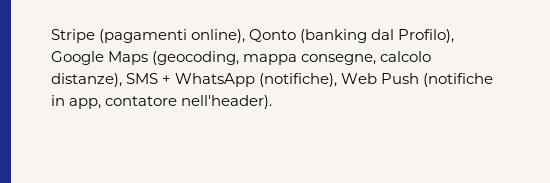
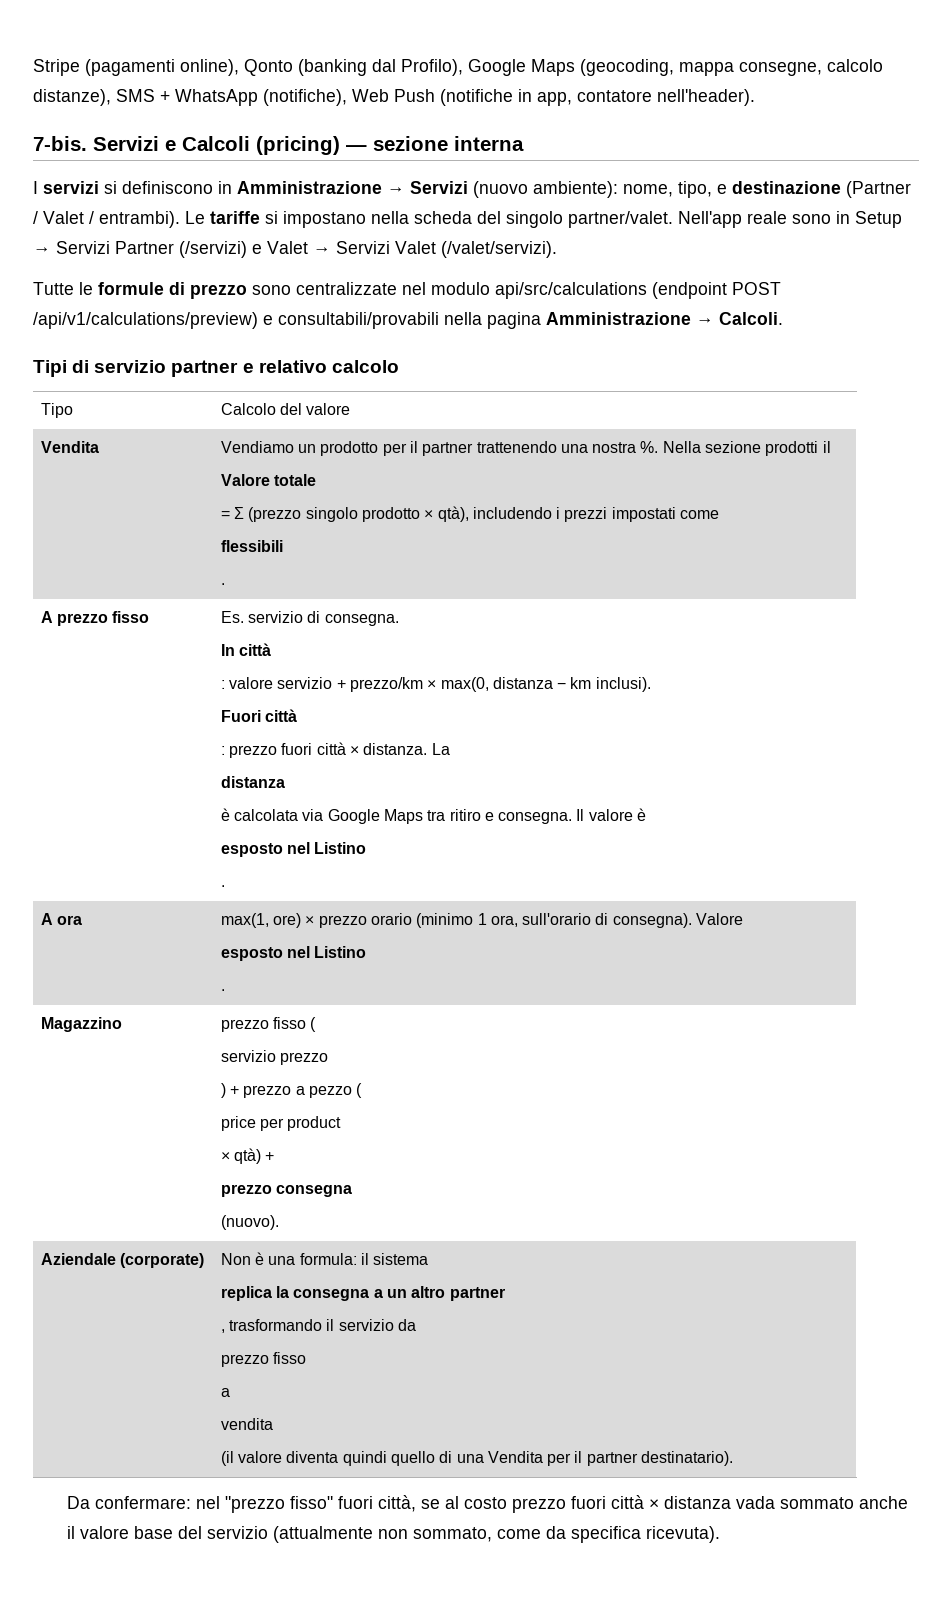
(273, 102) none -> [33,136,524,155] [33,181,911,198] [33,211,902,228] [33,241,557,258] [33,282,781,299] [33,312,783,329] [33,360,399,377] [40,403,73,418] [220,403,351,415] [40,441,99,453] [220,441,831,456] [220,474,316,486] [220,506,720,522] [220,540,283,552] [220,583,225,585] [40,611,150,626] [220,611,399,626] [220,643,271,656] [220,677,651,692] [220,709,297,722] [220,742,450,758] [220,776,285,788] [220,808,647,824] [220,842,367,857] [220,885,225,887] [40,913,82,925] [220,913,744,928] [220,946,367,961] [220,989,225,991] [40,1017,122,1032] [220,1017,317,1032] [220,1050,328,1065] [220,1083,363,1098] [220,1116,342,1131] [220,1148,275,1164] [220,1184,352,1197] [220,1215,279,1230] [40,1253,204,1268] [220,1252,429,1265] [220,1286,505,1301] [220,1319,416,1333] [220,1352,306,1367] [220,1388,230,1397] [220,1418,273,1430] [220,1451,734,1466] [66,1495,908,1513] [66,1526,720,1543] // 7-bis. Servizi e Calcoli (pricing) — sezione interna // I servizi si definiscono in Amministrazione → Servizi (nuovo ambiente): nome, tipo, e destinazione (Partner / Valet / entrambi). Le tariffe si impostano nella scheda del singolo partner/valet. Nell'app reale sono in Setup → Servizi Partner (/servizi) e Valet → Servizi Valet (/valet/servizi). // Tutte le formule di prezzo sono centralizzate nel modulo api/src/calculations (endpoint POST /api/v1/calculations/preview) e consultabili/provabili nella pagina Amministrazione → Calcoli. // Tipi di servizio partner e relativo calcolo // Tipo | Calcolo del valore // Vendita | Vendiamo un prodotto per il partner trattenendo una nostra %. Nella sezione prodotti il // Valore totale // = Σ (prezzo singolo prodotto × qtà), includendo i prezzi impostati come // flessibili // . // A prezzo fisso | Es. servizio di consegna. // In città // : valore servizio + prezzo/km × max(0, distanza − km inclusi). // Fuori città // : prezzo fuori città × distanza. La // distanza // è calcolata via Google Maps tra ritiro e consegna. Il valore è // esposto nel Listino // . // A ora | max(1, ore) × prezzo orario (minimo 1 ora, sull'orario di consegna). Valore // esposto nel Listino // . // Magazzino | prezzo fisso ( // servizio prezzo // ) + prezzo a pezzo ( // price per product // × qtà) + // prezzo consegna // (nuovo). // Aziendale (corporate) | Non è una formula: il sistema // replica la consegna a un altro partner // , trasformando il servizio da // prezzo fisso // a // vendita // (il valore diventa quindi quello di una Vendita per il partner destinatario). // Da confermare: nel "prezzo fisso" fuori città, se al costo prezzo fuori città × distanza vada sommato anche il valore base del servizio (attualmente non sommato, come da specifica ricevuta).

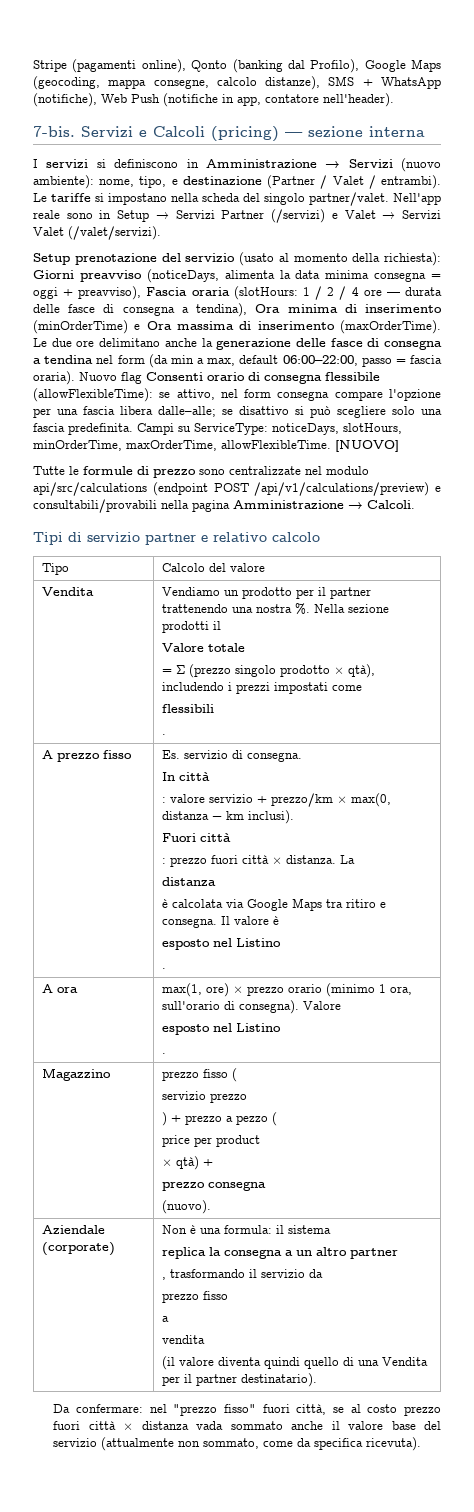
(557, 249) none -> [33,252,441,266] [33,269,441,283] [33,286,442,300] [33,303,442,317] [33,320,441,334] [33,338,442,350] [33,354,443,368] [33,371,380,385] [33,388,441,402] [33,406,442,418] [33,423,402,435] [33,440,399,452] // Setup prenotazione del servizio (usato al momento della richiesta): Giorni preavviso (noticeDays, alimenta la data minima consegna = oggi + preavviso), Fascia oraria (slotHours: 1 / 2 / 4 ore — durata delle fasce di consegna a tendina), Ora minima di inserimento (minOrderTime) e Ora massima di inserimento (maxOrderTime). Le due ore delimitano anche la generazione delle fasce di consegna a tendina nel form (da min a max, default 06:00–22:00, passo = fascia oraria). Nuovo flag Consenti orario di consegna flessibile (allowFlexibleTime): se attivo, nel form consegna compare l'opzione per una fascia libera dalle–alle; se disattivo si può scegliere solo una fascia predefinita. Campi su ServiceType: noticeDays, slotHours, minOrderTime, maxOrderTime, allowFlexibleTime. [NUOVO]

